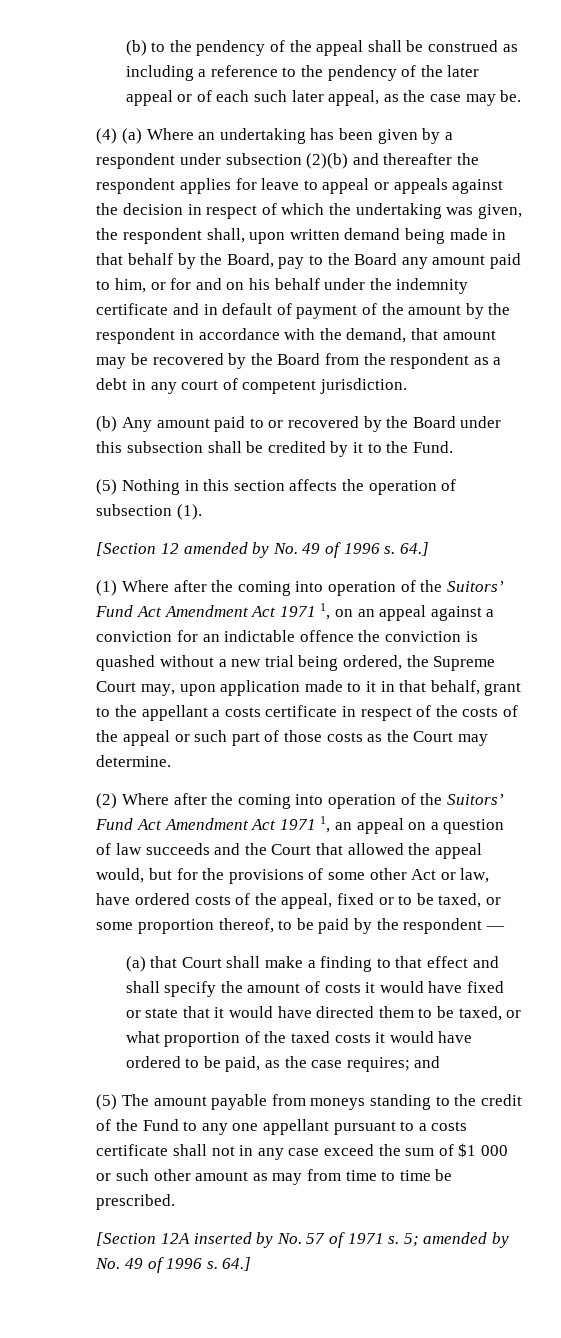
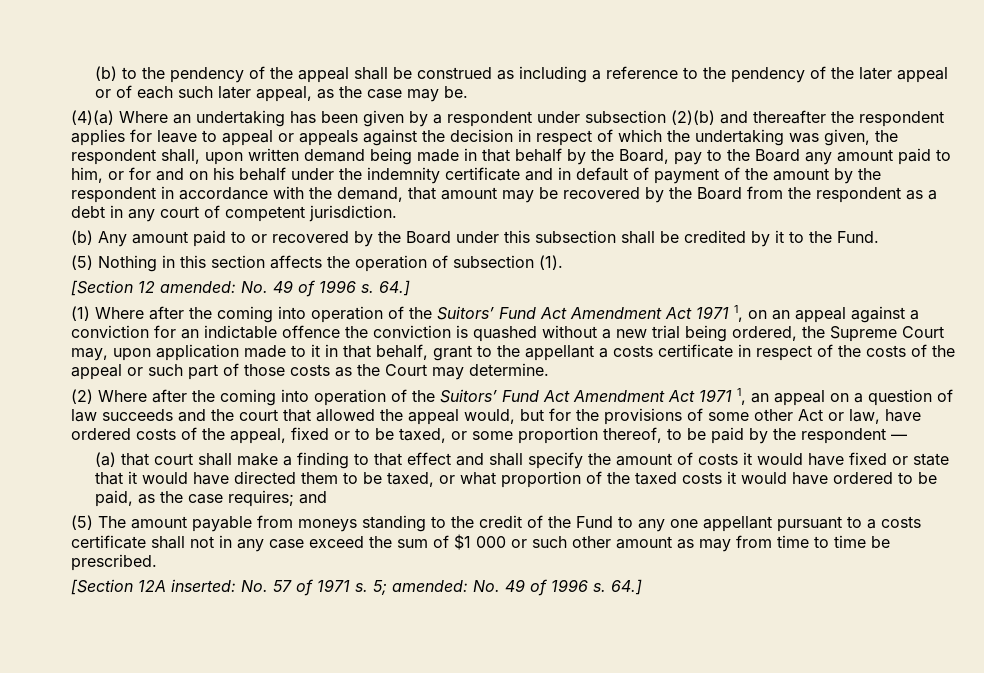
[96,128,143,144] (4) (a) -> [70,110,114,125] (4)(a)
[183,542,270,558] amended by -> [159,281,236,293] amended:
[271,844,312,855] Court -> [238,409,278,421] court
[181,957,222,968] Court -> [154,453,194,465] court
[193,1232,274,1248] inserted by -> [170,579,236,592] inserted:
[423,1232,509,1248] amended by -> [391,580,468,592] amended:

